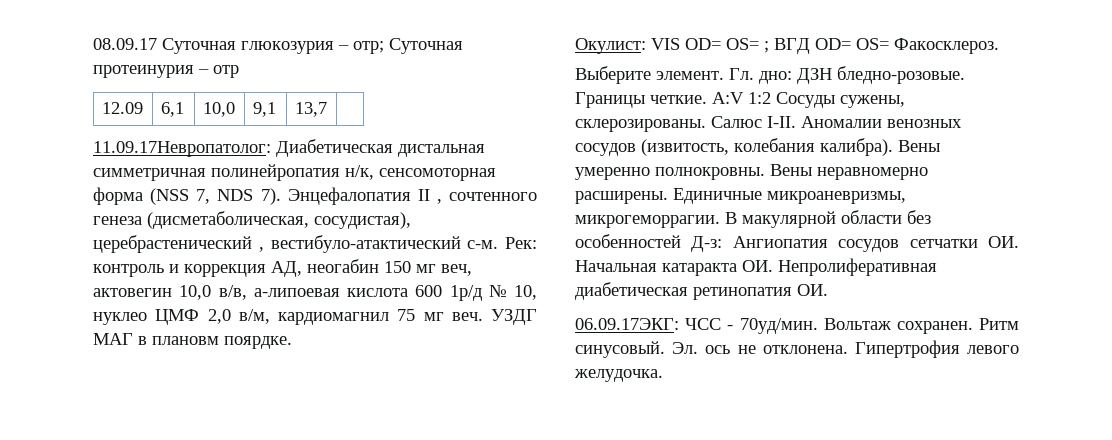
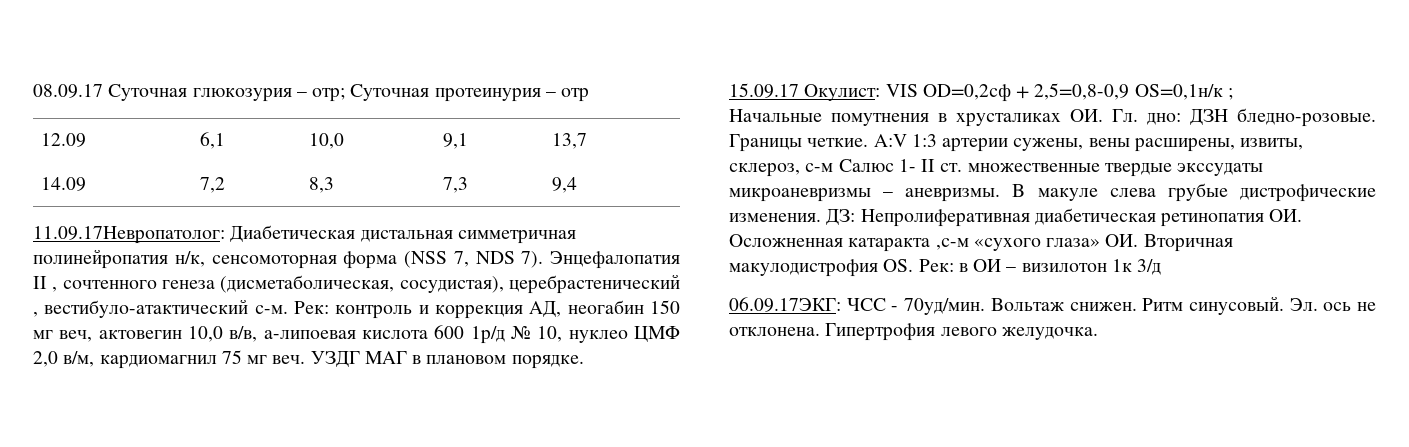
(327, 109) | -> [41,177,87,191] [200,177,226,193] [309,177,335,193] [443,177,469,193] [552,177,578,193] // 14.09 | 7,2 | 8,3 | 7,3 | 9,4
[152,336,292,349] [575,38,999,54] [575,66,724,84] плановм поярдке. // Окулист: VIS OD= OS= ; ВГД OD= OS= Факосклероз. // Выберите элемент. -> [426,355,584,369] [729,83,1233,102] [729,109,1103,127] плановом порядке. // 15.09.17 Окулист: VIS OD=0,2сф + 2,5=0,8-0,9 OS=0,1н/к ; // Начальные помутнения в хрусталиках ОИ.
[748,92,905,108] [575,116,962,132] [575,138,940,156] [575,164,928,180] [575,188,906,204] [575,210,931,228] [575,234,1019,252] [575,258,937,276] [575,282,828,300] 1:2 Сосуды сужены, склерозированы. Салюс I-II. Аномалии венозных сосудов (извитость, колебания калибра). Вены умеренно полнокровны. Вены неравномерно расширены. Единичные микроаневризмы, микрогеморрагии. В макулярной области без особенностей Д-з: Ангиопатия сосудов сетчатки ОИ. Начальная катаракта ОИ. Непролиферативная диабетическая ретинопатия ОИ. -> [911,134,1304,152] [729,159,1264,177] [729,183,1376,202] [729,208,1303,227] [729,234,1233,252] [729,259,1162,277] 1:3 артерии сужены, вены расширены, извиты, склероз, с-м Салюс 1- II ст. множественные твердые экссудаты микроаневризмы – аневризмы. В макуле слева грубые дистрофические изменения. ДЗ: Непролиферативная диабетическая ретинопатия ОИ. Осложненная катаракта ,с-м «сухого глаза» ОИ. Вторичная макулодистрофия OS. Рек: в ОИ – визилотон 1к 3/д
[896,321,973,334] сохранен. -> [1069,302,1137,311] снижен.

